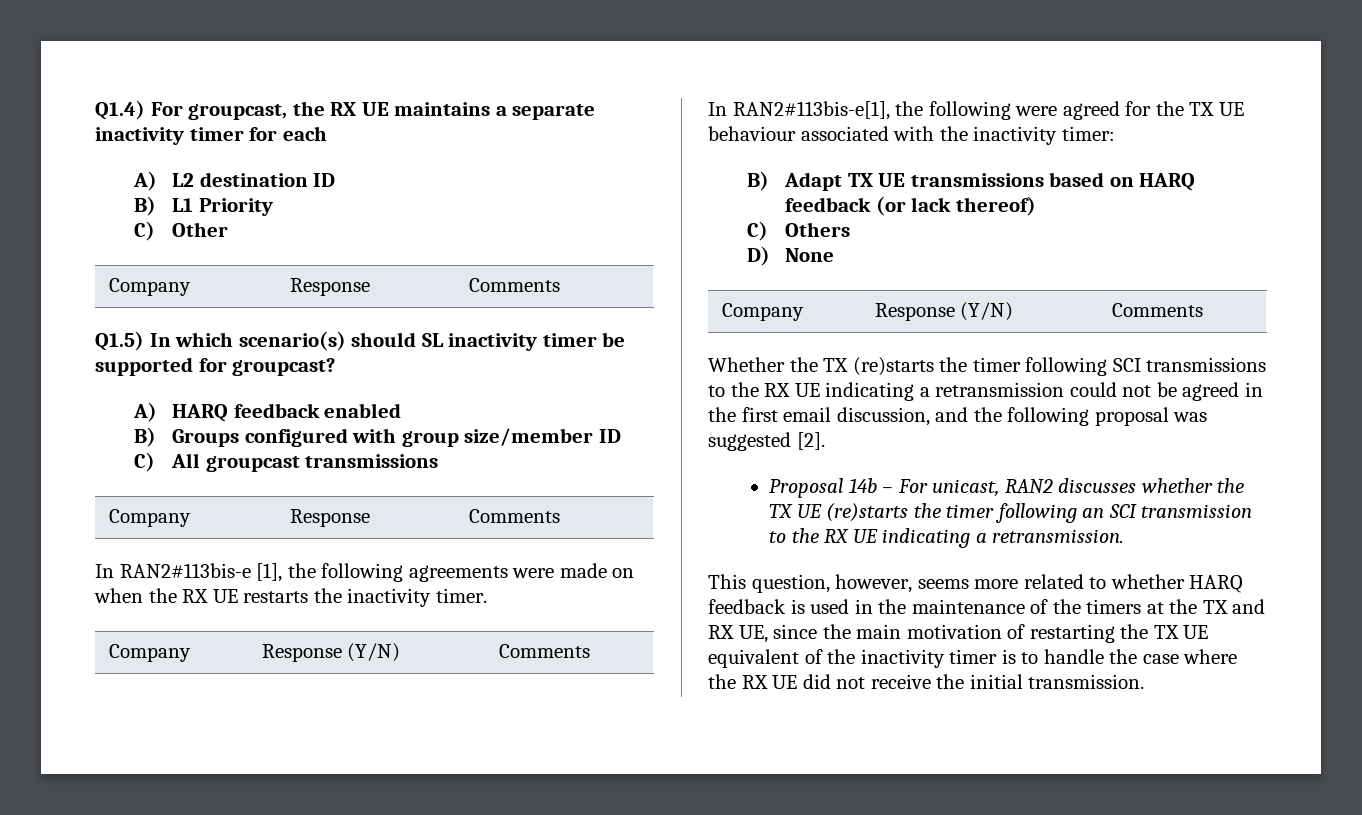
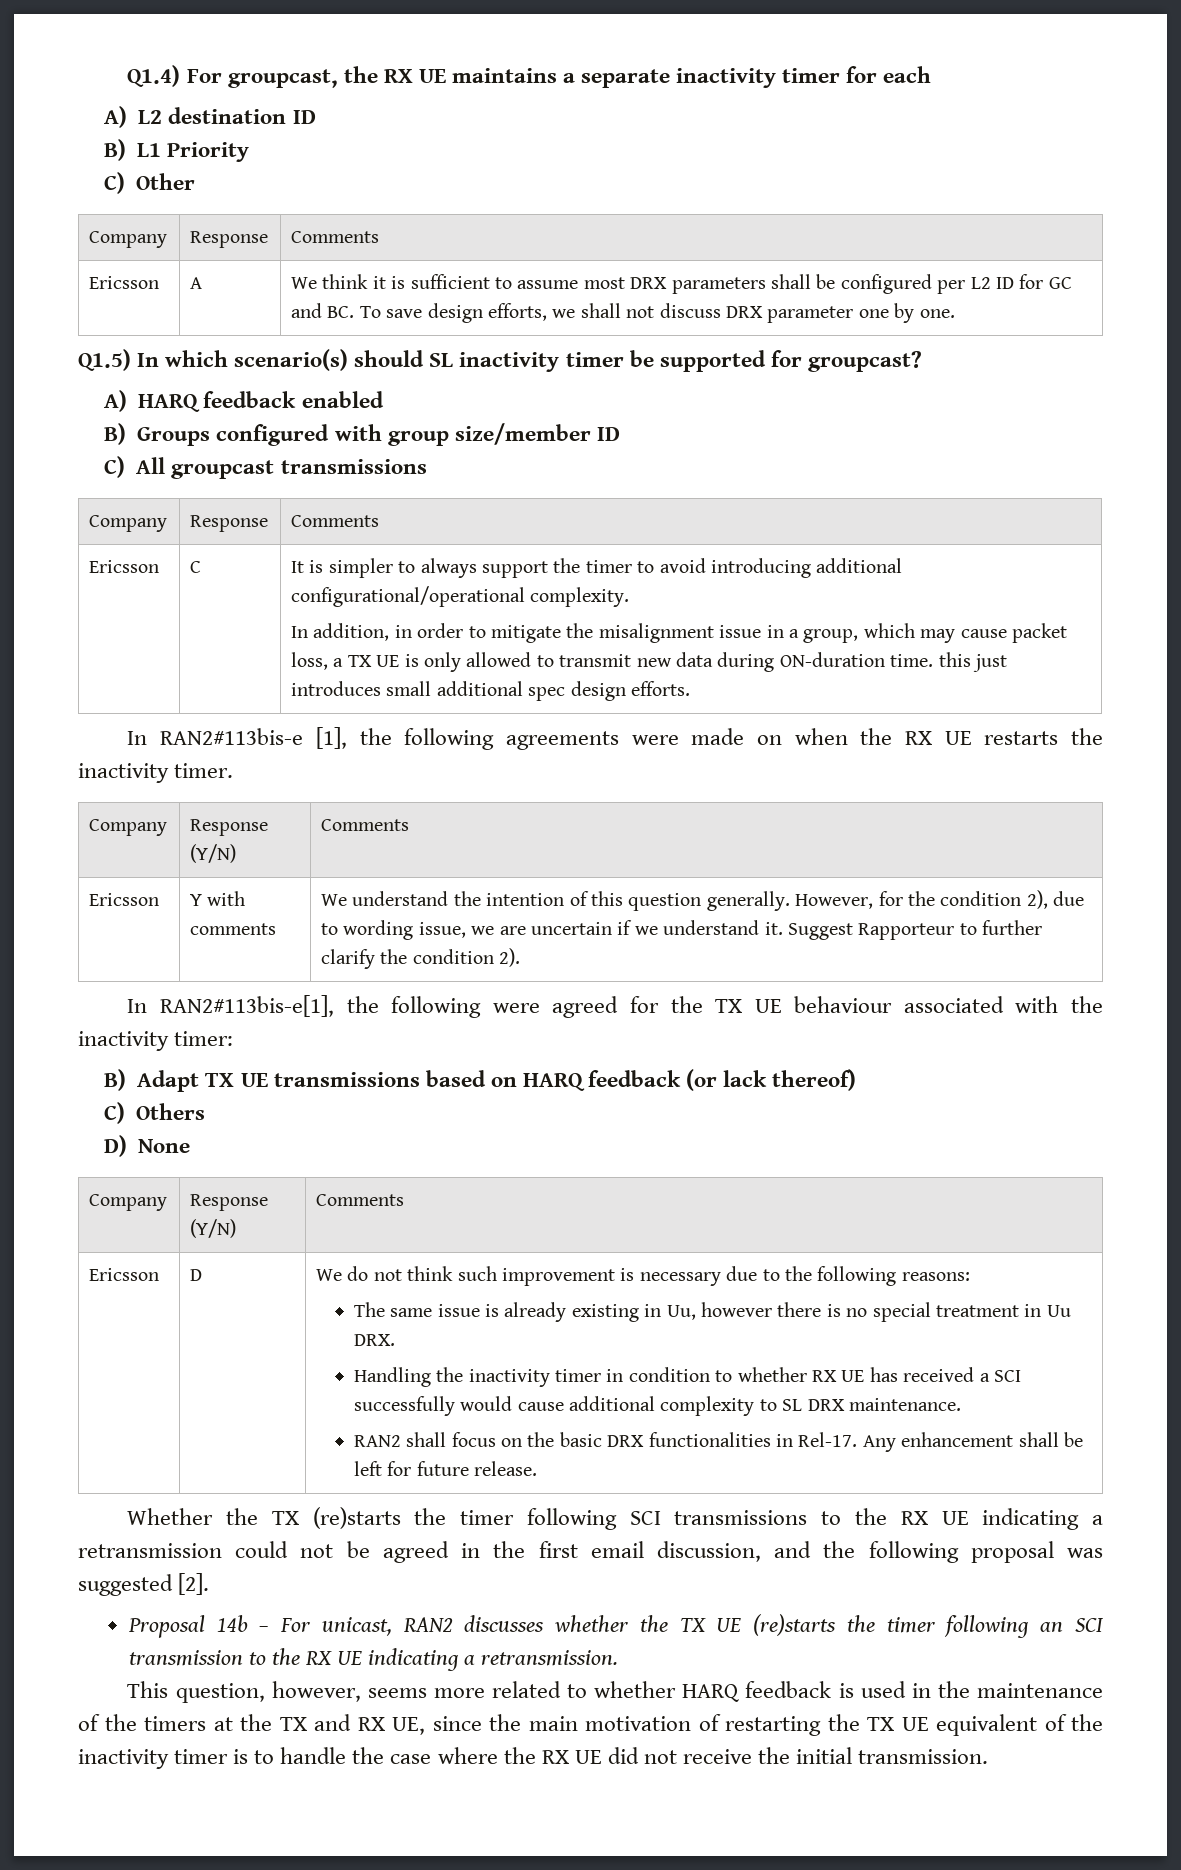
(560, 285) none -> [89,276,160,289] [190,277,203,289] [291,274,1072,294] [291,303,955,323] // Ericsson | A | We think it is sufficient to assume most DRX parameters shall be configured per L2 ID for GC and BC. To save design efforts, we shall not discuss DRX parameter one by one.
(560, 516) none -> [89,560,160,573] [190,561,202,573] [291,558,903,578] [291,586,630,607] [291,623,1068,643] [291,652,1008,672] [291,681,691,701] // Ericsson | C | It is simpler to always support the timer to avoid introducing additional configurational/operational complexity. // In addition, in order to mitigate the misalignment issue in a group, which may cause packet loss, a TX UE is only allowed to transmit new data during ON-duration time. this just introduces small additional spec design efforts.
(590, 651) none -> [89,893,160,906] [190,891,246,906] [190,923,277,935] [321,890,1085,911] [321,920,1043,940] [321,948,521,969] // Ericsson | Y with comments | We understand the intention of this question generally. However, for the condition 2), due to wording issue, we are uncertain if we understand it. Suggest Rapporteur to further clarify the condition 2).
(1203, 310) none -> [89,1268,160,1281] [190,1269,203,1281] [316,1266,970,1286] [353,1302,1071,1322] [353,1334,395,1346] [353,1367,1021,1387] [353,1396,961,1416] [353,1432,1083,1452] [353,1461,537,1476] // Ericsson | D | We do not think such improvement is necessary due to the following reasons: // The same issue is already existing in Uu, however there is no special treatment in Uu DRX. // Handling the inactivity timer in condition to whether RX UE has received a SCI successfully would cause additional complexity to SL DRX maintenance. // RAN2 shall focus on the basic DRX functionalities in Rel-17. Any enhancement shall be left for future release.

